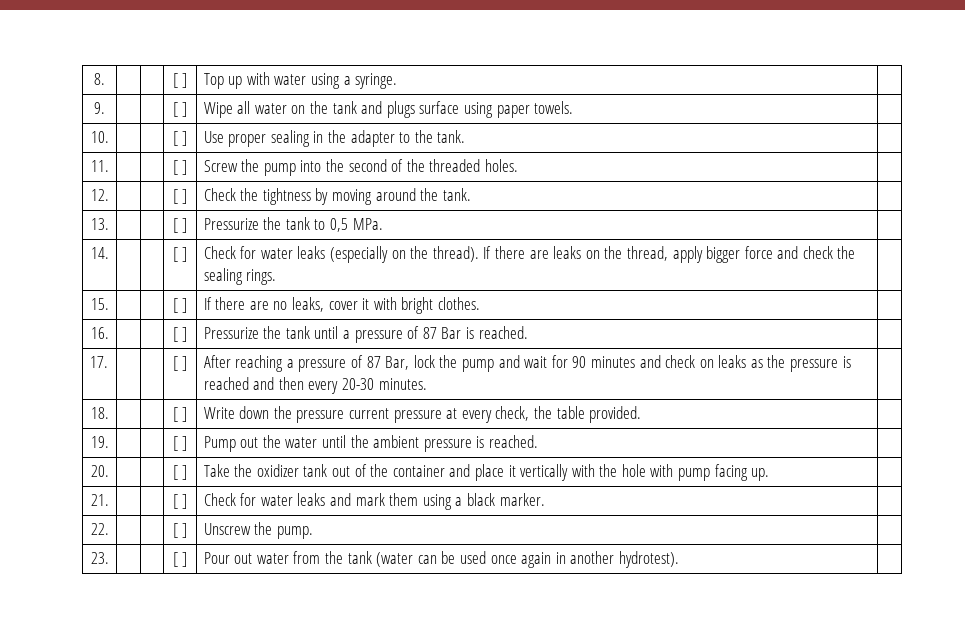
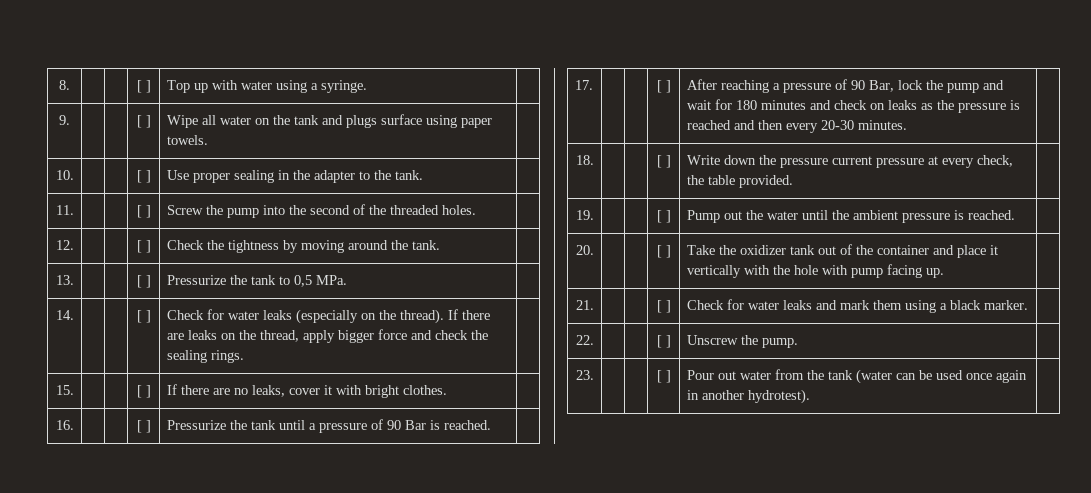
[422,327,437,339] 87 -> [386,420,401,430] 90
[366,356,381,368] 87 -> [850,80,865,90] 90
[572,356,587,368] 90 -> [735,100,757,110] 180

